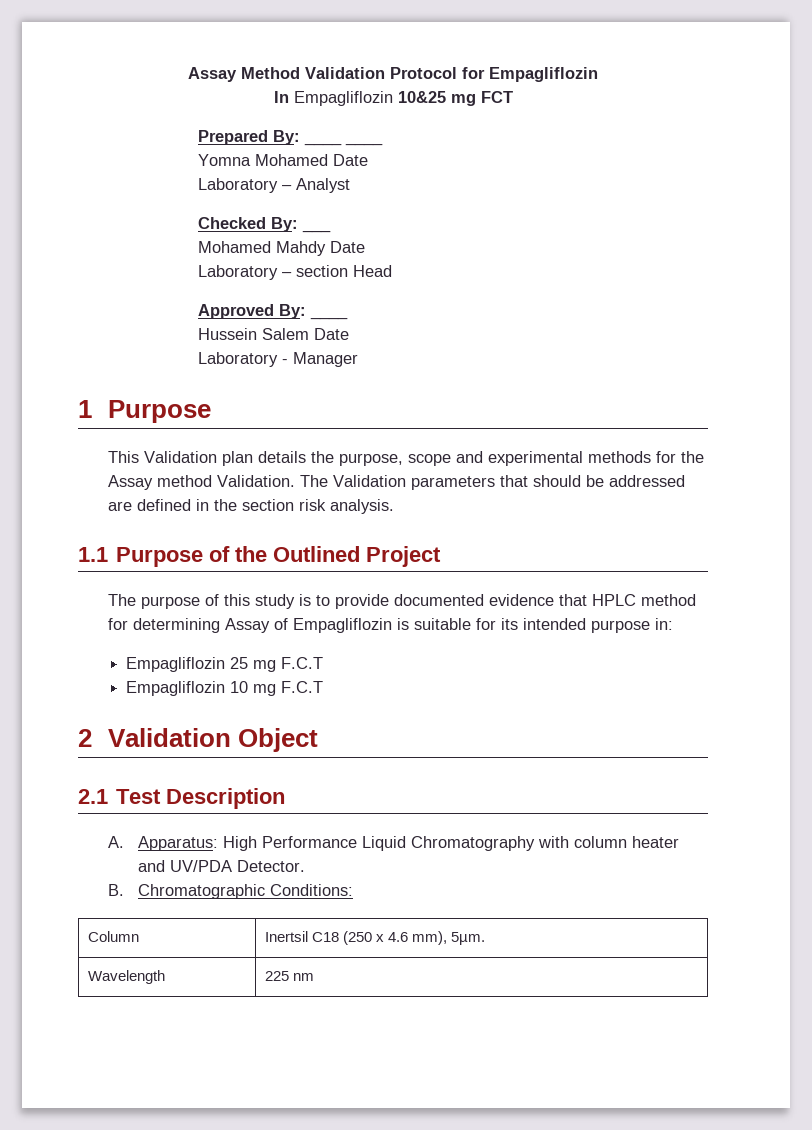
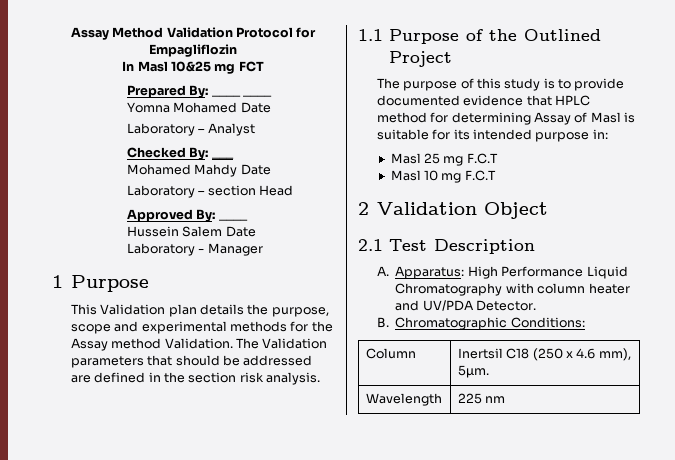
[293,91,393,106] Empagliflozin -> [137,61,168,72] Masl
[293,618,393,633] Empagliflozin -> [590,112,621,123] Masl
[126,657,226,672] Empagliflozin -> [390,153,421,164] Masl
[126,681,226,696] Empagliflozin -> [390,170,421,181] Masl

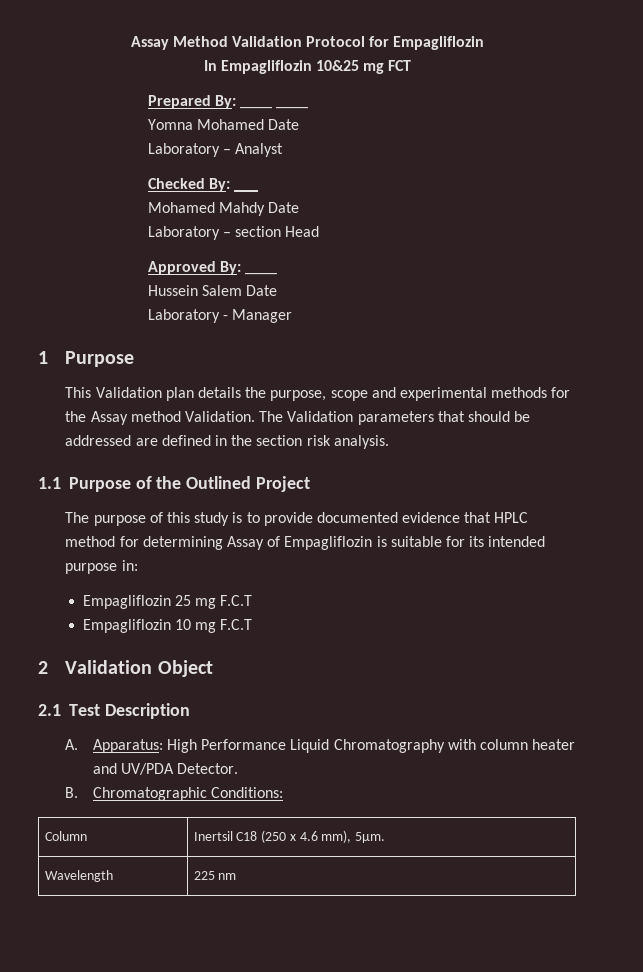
[137,61,168,72] Masl -> [220,60,312,74] Empagliflozin
[590,112,621,123] Masl -> [284,536,373,550] Empagliflozin
[390,153,421,164] Masl -> [82,595,171,609] Empagliflozin
[390,170,421,181] Masl -> [82,619,171,633] Empagliflozin

